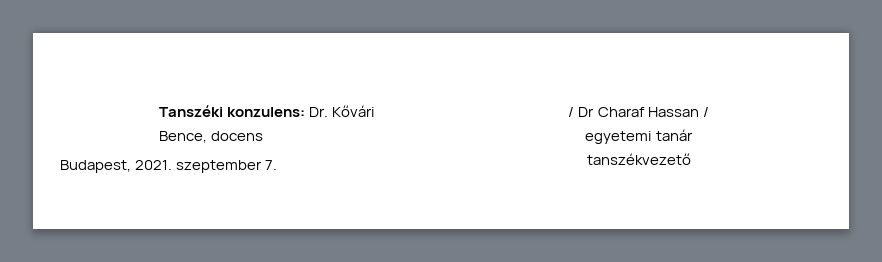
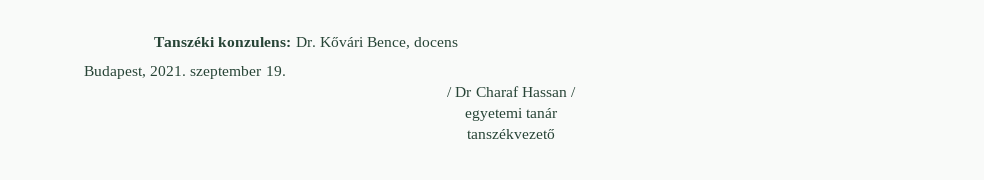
[265,160,278,170] 7. -> [265,66,286,76] 19.

